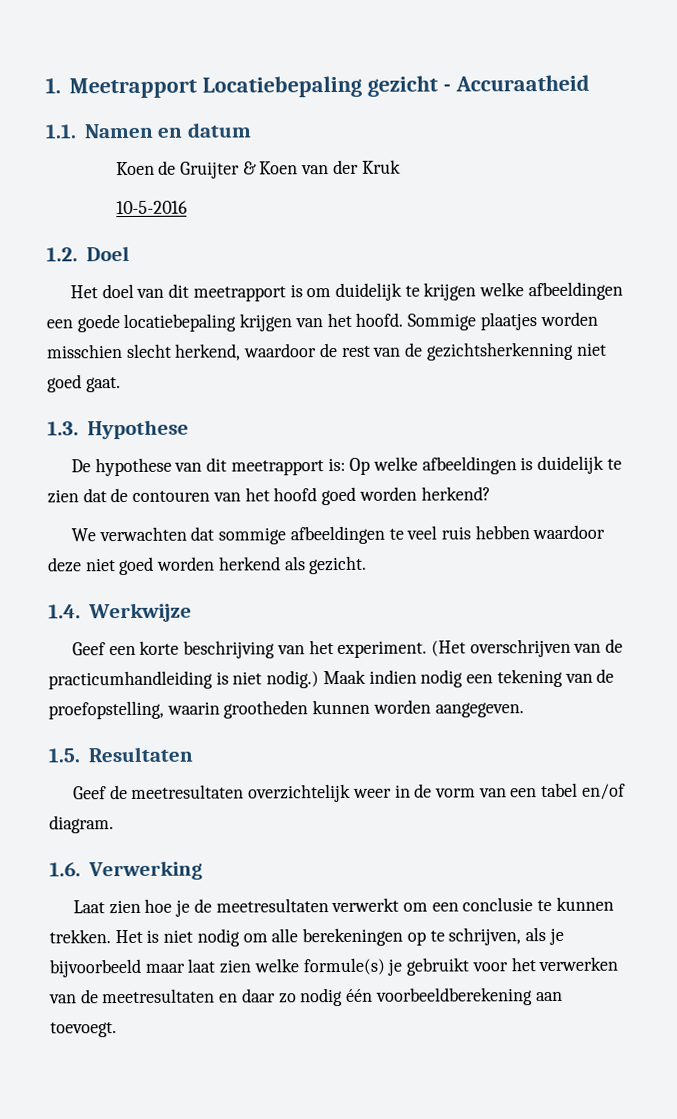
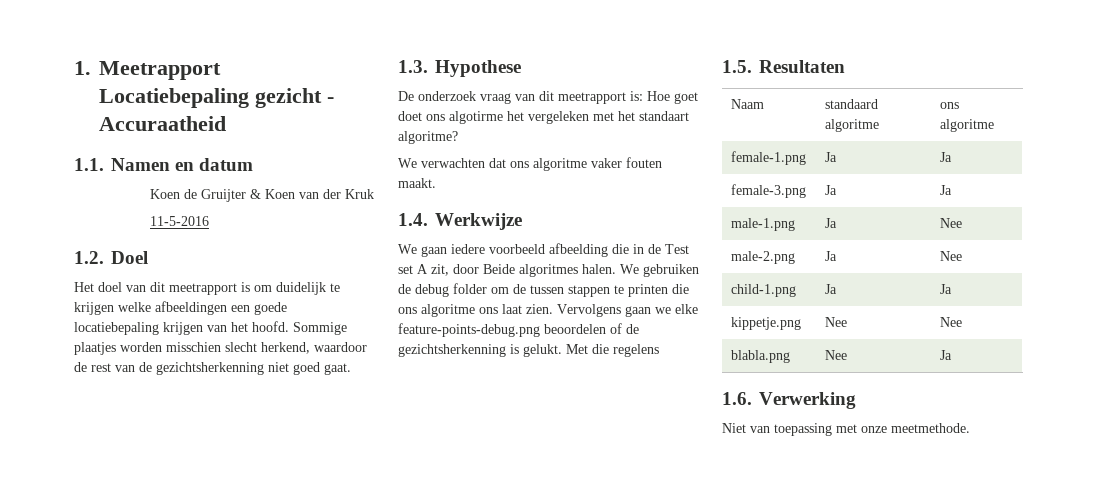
[115,200,188,215] 10-5-2016 -> [149,216,209,226] 11-5-2016
[94,457,172,477] hypothese -> [418,91,511,104] onderzoek vraag
[349,455,622,475] [47,486,491,506] [70,524,606,545] [47,555,368,576] [48,602,192,623] [71,638,624,659] [48,668,615,690] [48,699,524,720] [48,746,193,763] [72,782,626,803] [49,815,114,834] [49,860,203,881] [72,896,614,917] [49,927,564,947] [49,956,619,978] [49,987,563,1007] [50,1022,117,1038] Op welke afbeeldingen is duidelijk te zien dat de contouren van het hoofd goed worden herkend? // We verwachten dat sommige afbeeldingen te veel ruis hebben waardoor deze niet goed worden herkend als gezicht. // 1.4. Werkwijze // Geef een korte beschrijving van het experiment. (Het overschrijven van de practicumhandleiding is niet nodig.) Maak indien nodig een tekening van de proefopstelling, waarin grootheden kunnen worden aangegeven. // 1.5. Resultaten // Geef de meetresultaten overzichtelijk weer in de vorm van een tabel en/of diagram. // 1.6. Verwerking // Laat zien hoe je de meetresultaten verwerkt om een conclusie te kunnen trekken. Het is niet nodig om alle berekeningen op te schrijven, als je bijvoorbeeld maar laat zien welke formule(s) je gebruikt voor het verwerken van de meetresultaten en daar zo nodig één voorbeeldberekening aan toevoegt. -> [647,91,698,104] [398,111,689,124] [398,131,458,144] [398,157,662,171] [398,178,436,188] [398,213,522,230] [398,243,689,257] [398,264,699,277] [398,283,689,297] [398,304,698,317] [398,323,639,337] [398,344,659,357] [722,60,845,73] [731,99,765,109] [825,99,879,109] [825,119,880,132] [940,102,960,109] [940,119,995,132] [731,151,807,165] [825,152,838,162] [940,152,953,162] [731,184,807,198] [825,185,838,195] [940,185,953,195] [731,218,796,231] [825,218,838,228] [940,218,963,228] [731,251,796,264] [825,251,838,261] [940,251,963,261] [731,284,797,297] [825,284,838,294] [940,284,953,294] [731,317,802,330] [825,317,848,327] [940,317,963,327] [731,350,791,363] [825,350,848,360] [940,350,953,360] [722,392,856,409] [722,423,970,436] Hoe goet doet ons algotirme het vergeleken met het standaart algoritme? // We verwachten dat ons algoritme vaker fouten maakt. // 1.4. Werkwijze // We gaan iedere voorbeeld afbeelding die in de Test set A zit, door Beide algoritmes halen. We gebruiken de debug folder om de tussen stappen te printen die ons algoritme ons laat zien. Vervolgens gaan we elke feature-points-debug.png beoordelen of de gezichtsherkenning is gelukt. Met die regelens // 1.5. Resultaten // Naam | standaard algoritme | ons algoritme // female-1.png | Ja | Ja // female-3.png | Ja | Ja // male-1.png | Ja | Nee // male-2.png | Ja | Nee // child-1.png | Ja | Ja // kippetje.png | Nee | Nee // blabla.png | Nee | Ja // 1.6. Verwerking // Niet van toepassing met onze meetmethode.

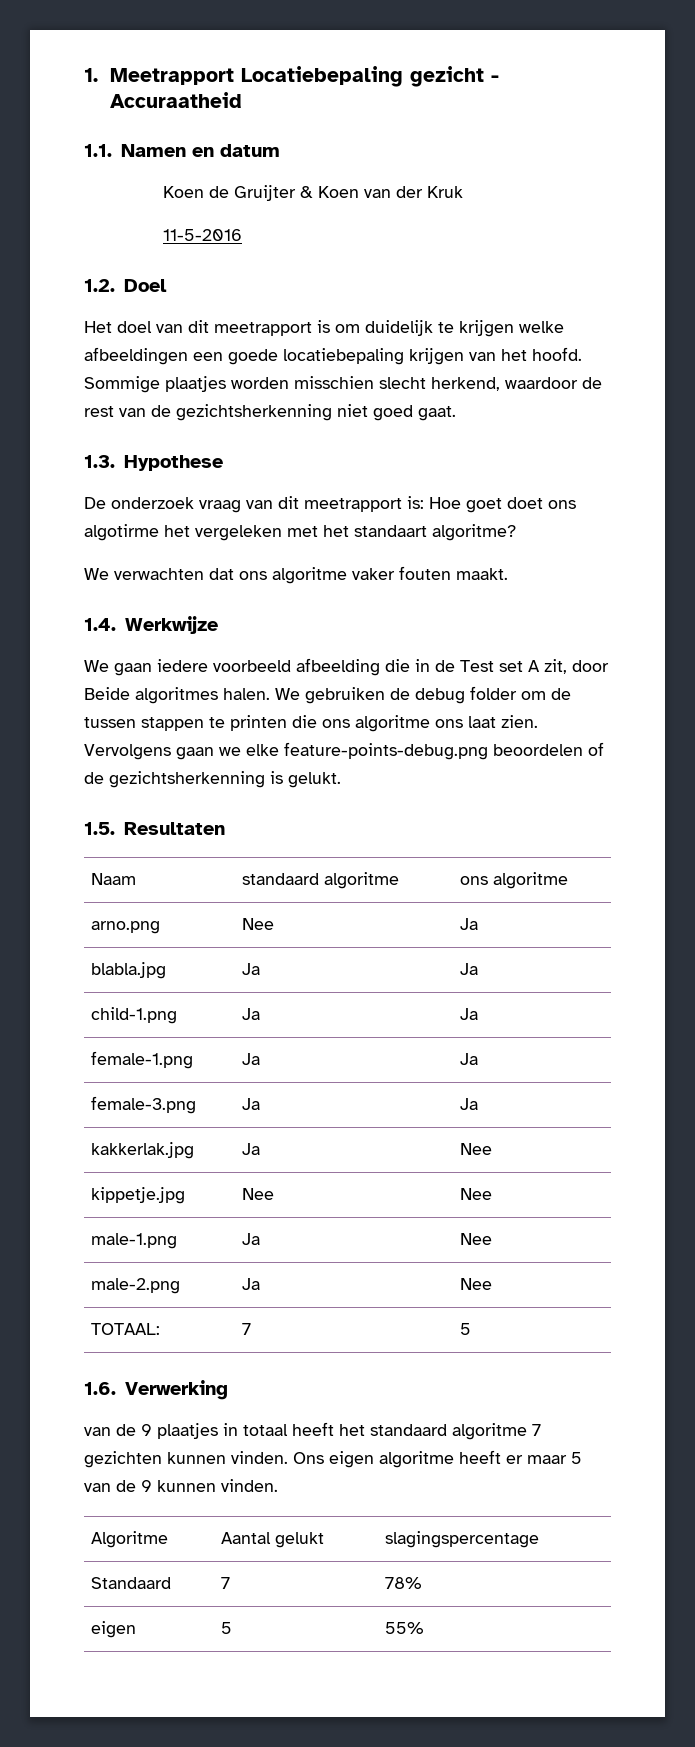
[566,344,659,357] Met die regelens -> (341, 780) none
(995, 125) none -> [91,921,161,934] [242,918,275,930] [460,918,479,930] [91,962,167,979] [242,963,261,975] [460,963,479,975] [91,1007,178,1024] [242,1008,261,1020] [460,1008,479,1020] // arno.png | Nee | Ja // blabla.jpg | Ja | Ja // child-1.png | Ja | Ja
(953, 190) none -> [91,1142,195,1159] [242,1143,261,1155] [460,1143,493,1155] [91,1187,186,1204] [242,1188,275,1200] [460,1188,493,1200] // kakkerlak.jpg | Ja | Nee // kippetje.jpg | Nee | Nee
[731,284,797,297] [825,284,838,294] [940,284,953,294] [731,317,802,330] [825,317,848,327] [940,317,963,327] [731,350,791,363] [825,350,848,360] [940,350,953,360] [722,392,856,409] [722,423,970,436] child-1.png | Ja | Ja // kippetje.png | Nee | Nee // blabla.png | Nee | Ja // 1.6. Verwerking // Niet van toepassing met onze meetmethode. -> [91,1323,161,1335] [242,1323,252,1335] [460,1323,472,1335] [84,1380,228,1400] [84,1422,541,1440] [84,1450,582,1468] [84,1479,278,1492] [91,1531,169,1548] [221,1532,325,1548] [385,1531,540,1548] [91,1577,172,1589] [221,1577,231,1589] [385,1577,423,1589] [91,1621,137,1638] [221,1622,233,1634] [385,1622,425,1634] TOTAAL: | 7 | 5 // 1.6. Verwerking // van de 9 plaatjes in totaal heeft het standaard algoritme 7 gezichten kunnen vinden. Ons eigen algoritme heeft er maar 5 van de 9 kunnen vinden. // Algoritme | Aantal gelukt | slagingspercentage // Standaard | 7 | 78% // eigen | 5 | 55%

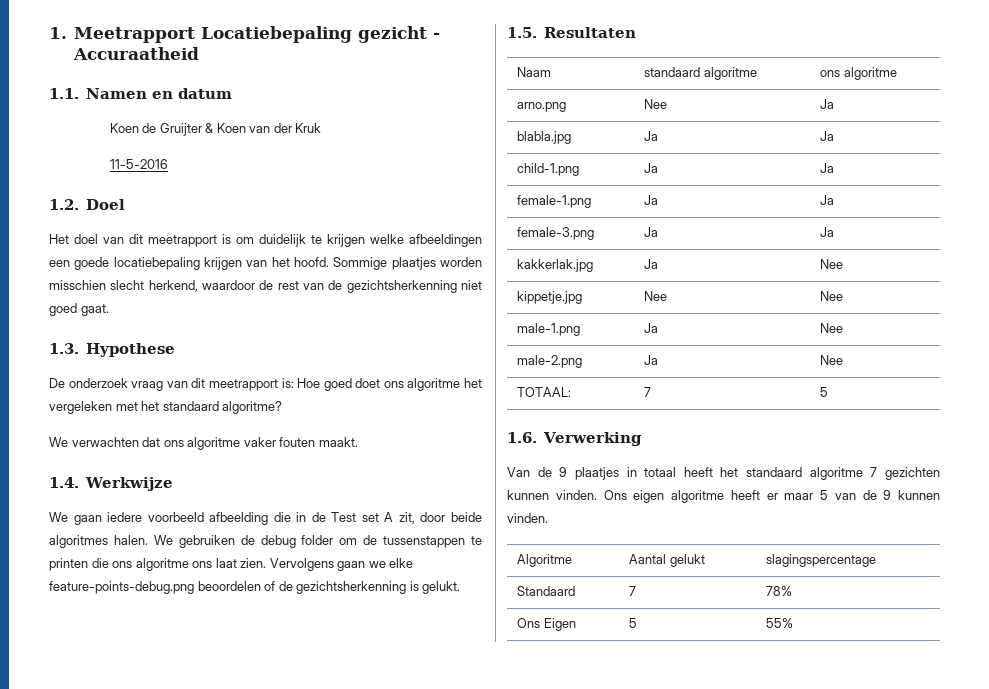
[466,498,502,513] goet -> [323,378,352,391] goed
[84,524,159,541] algotirme -> [407,378,461,391] algoritme
[354,525,427,537] standaart -> [162,401,219,411] standaard
[84,687,130,700] Beide -> [451,512,483,522] beide
[84,717,204,731] tussen stappen -> [383,536,466,548] tussenstappen
[84,1427,111,1436] van -> [507,467,530,477] Van
[91,1621,137,1638] eigen -> [517,618,576,631] Ons Eigen

